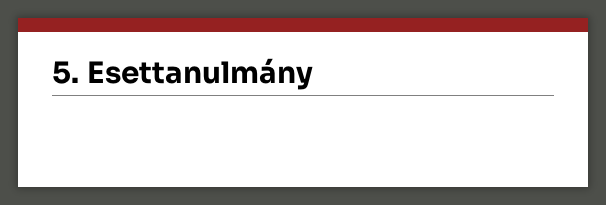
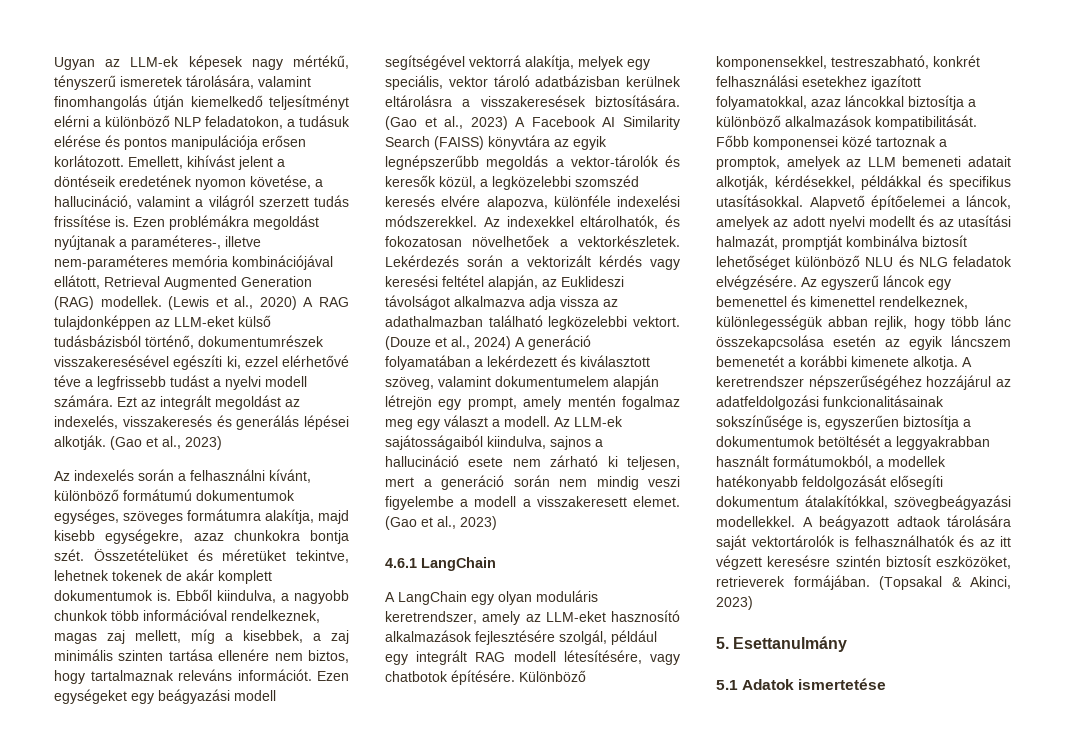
(52, 72) none -> [54,55,349,70] [54,75,311,90] [54,95,349,110] [54,115,350,129] [54,135,306,150] [54,155,285,170] [54,175,323,190] [54,195,349,210] [54,215,319,230] [54,235,261,250] [54,255,333,270] [54,275,312,290] [54,296,349,310] [54,315,271,330] [54,335,324,349] [54,355,349,370] [54,375,307,390] [54,395,300,410] [54,415,349,430] [54,435,222,450] [54,469,311,483] [54,489,295,501] [54,509,349,524] [54,529,349,544] [54,549,349,563] [54,569,272,584] [54,589,349,604] [54,609,320,623] [54,629,349,644] [54,649,349,663] [54,669,349,684] [54,689,276,704] [385,55,650,70] [385,75,681,90] [385,95,680,107] [385,116,680,130] [385,135,607,150] [385,155,680,170] [385,175,639,190] [385,195,680,210] [385,215,680,229] [385,235,680,247] [385,255,680,270] [385,275,624,290] [385,295,618,310] [385,315,680,330] [385,335,591,350] [385,355,650,370] [385,375,659,390] [385,395,680,410] [385,415,623,430] [385,435,603,450] [385,455,680,470] [385,475,680,490] [385,496,680,510] [385,516,497,530] [385,557,496,571] [385,590,598,605] [385,610,680,625] [385,630,657,645] [385,650,680,665] [385,670,586,685] [716,55,980,70] [716,75,921,90] [716,95,976,110] [716,115,977,130] [716,135,947,150] [716,156,1011,170] [716,175,1011,190] [716,195,1011,210] [716,215,1011,230] [716,235,967,250] [716,255,1012,270] [716,275,951,290] [716,295,968,309] [716,315,1011,330] [716,335,1011,350] [716,355,972,370] [716,375,1011,390] [716,395,944,410] [716,415,971,430] [716,435,990,450] [716,455,946,469] [716,475,943,490] [716,495,1011,510] [716,515,1011,530] [716,535,1011,550] [716,555,1011,570] [716,575,1011,590] [716,596,753,610] Ugyan az LLM-ek képesek nagy mértékű, tényszerű ismeretek tárolására, valamint finomhangolás útján kiemelkedő teljesítményt elérni a különböző NLP feladatokon, a tudásuk elérése és pontos manipulációja erősen korlátozott. Emellett, kihívást jelent a döntéseik eredetének nyomon követése, a hallucináció, valamint a világról szerzett tudás frissítése is. Ezen problémákra megoldást nyújtanak a paraméteres-, illetve nem-paraméteres memória kombinációjával ellátott, Retrieval Augmented Generation (RAG) modellek. (Lewis et al., 2020) A RAG tulajdonképpen az LLM-eket külső tudásbázisból történő, dokumentumrészek visszakeresésével egészíti ki, ezzel elérhetővé téve a legfrissebb tudást a nyelvi modell számára. Ezt az integrált megoldást az indexelés, visszakeresés és generálás lépései alkotják. (Gao et al., 2023) // Az indexelés során a felhasználni kívánt, különböző formátumú dokumentumok egységes, szöveges formátumra alakítja, majd kisebb egységekre, azaz chunkokra bontja szét. Összetételüket és méretüket tekintve, lehetnek tokenek de akár komplett dokumentumok is. Ebből kiindulva, a nagyobb chunkok több információval rendelkeznek, magas zaj mellett, míg a kisebbek, a zaj minimális szinten tartása ellenére nem biztos, hogy tartalmaznak releváns információt. Ezen egységeket egy beágyazási modell segítségével vektorrá alakítja, melyek egy speciális, vektor tároló adatbázisban kerülnek eltárolásra a visszakeresések biztosítására. (Gao et al., 2023) A Facebook AI Similarity Search (FAISS) könyvtára az egyik legnépszerűbb megoldás a vektor-tárolók és keresők közül, a legközelebbi szomszéd keresés elvére alapozva, különféle indexelési módszerekkel. Az indexekkel eltárolhatók, és fokozatosan növelhetőek a vektorkészletek. Lekérdezés során a vektorizált kérdés vagy keresési feltétel alapján, az Euklideszi távolságot alkalmazva adja vissza az adathalmazban található legközelebbi vektort. (Douze et al., 2024) A generáció folyamatában a lekérdezett és kiválasztott szöveg, valamint dokumentumelem alapján létrejön egy prompt, amely mentén fogalmaz meg egy választ a modell. Az LLM-ek sajátosságaiból kiindulva, sajnos a hallucináció esete nem zárható ki teljesen, mert a generáció során nem mindig veszi figyelembe a modell a visszakeresett elemet. (Gao et al., 2023) // 4.6.1 LangChain // A LangChain egy olyan moduláris keretrendszer, amely az LLM-eket hasznosító alkalmazások fejlesztésére szolgál, például egy integrált RAG modell létesítésére, vagy chatbotok építésére. Különböző komponensekkel, testreszabható, konkrét felhasználási esetekhez igazított folyamatokkal, azaz láncokkal biztosítja a különböző alkalmazások kompatibilitását. Főbb komponensei közé tartoznak a promptok, amelyek az LLM bemeneti adatait alkotják, kérdésekkel, példákkal és specifikus utasításokkal. Alapvető építőelemei a láncok, amelyek az adott nyelvi modellt és az utasítási halmazát, promptját kombinálva biztosít lehetőséget különböző NLU és NLG feladatok elvégzésére. Az egyszerű láncok egy bemenettel és kimenettel rendelkeznek, különlegességük abban rejlik, hogy több lánc összekapcsolása esetén az egyik láncszem bemenetét a korábbi kimenete alkotja. A keretrendszer népszerűségéhez hozzájárul az adatfeldolgozási funkcionalitásainak sokszínűsége is, egyszerűen biztosítja a dokumentumok betöltését a leggyakrabban használt formátumokból, a modellek hatékonyabb feldolgozását elősegíti dokumentum átalakítókkal, szövegbeágyazási modellekkel. A beágyazott adtaok tárolására saját vektortárolók is felhasználhatók és az itt végzett keresésre szintén biztosít eszközöket, retrieverek formájában. (Topsakal & Akinci, 2023) //
(313, 74) none -> [716,678,887,690] // 5.1 Adatok ismertetése

